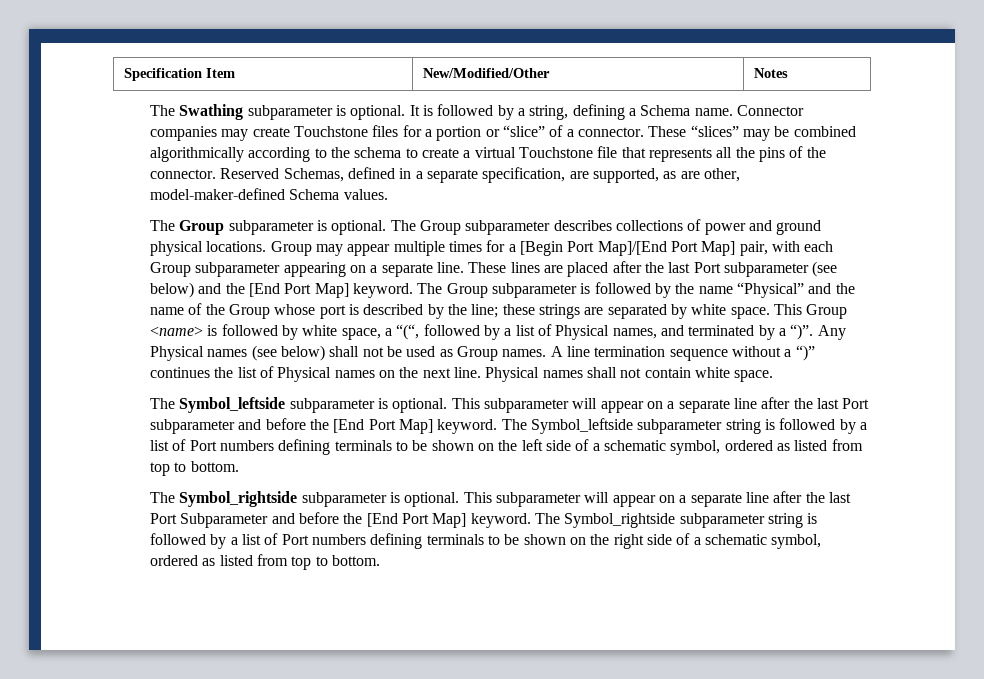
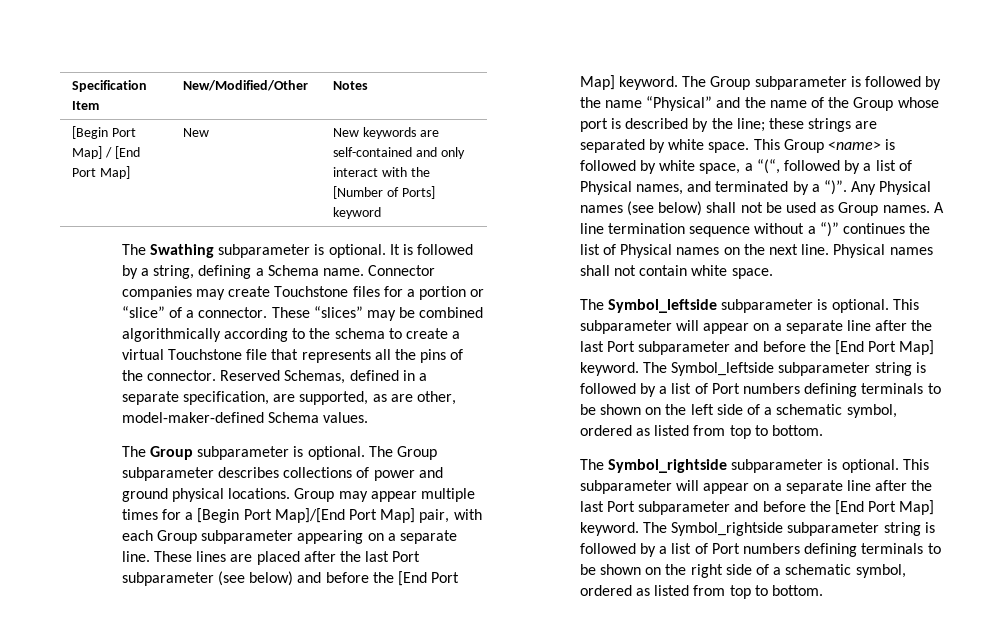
(789, 73) none -> [72,126,136,139] [72,146,140,159] [72,166,130,179] [183,128,210,137] [333,127,439,139] [333,147,465,159] [333,167,430,177] [333,186,435,199] [333,207,382,219] // [Begin Port Map] / [End Port Map] | New | New keywords are self-contained and only interact with the [Number of Ports] keyword
(222, 288) none -> [325,572,369,583] before
[180,513,269,528] Subparameter -> [638,501,731,515] subparameter

